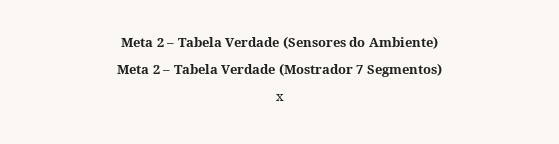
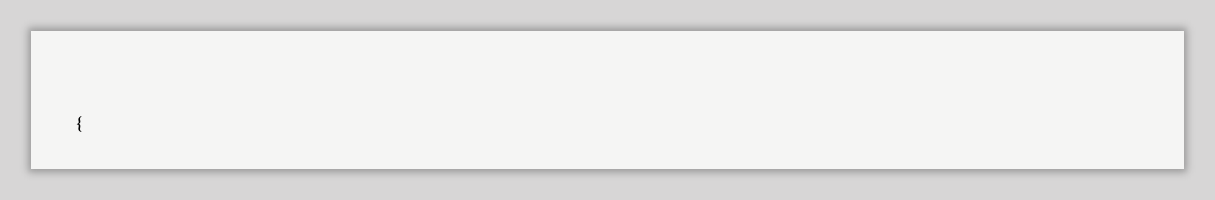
[121,36,438,49] [117,63,442,77] [275,94,284,101] Meta 2 – Tabela Verdade (Sensores do Ambiente) // Meta 2 – Tabela Verdade (Mostrador 7 Segmentos) // x -> [76,116,82,132] {

